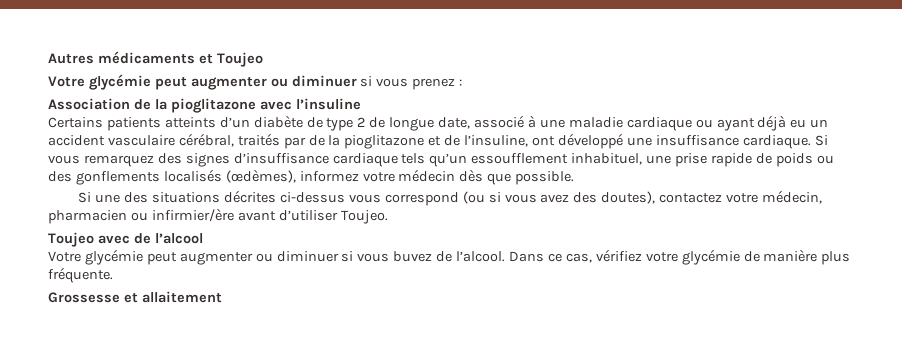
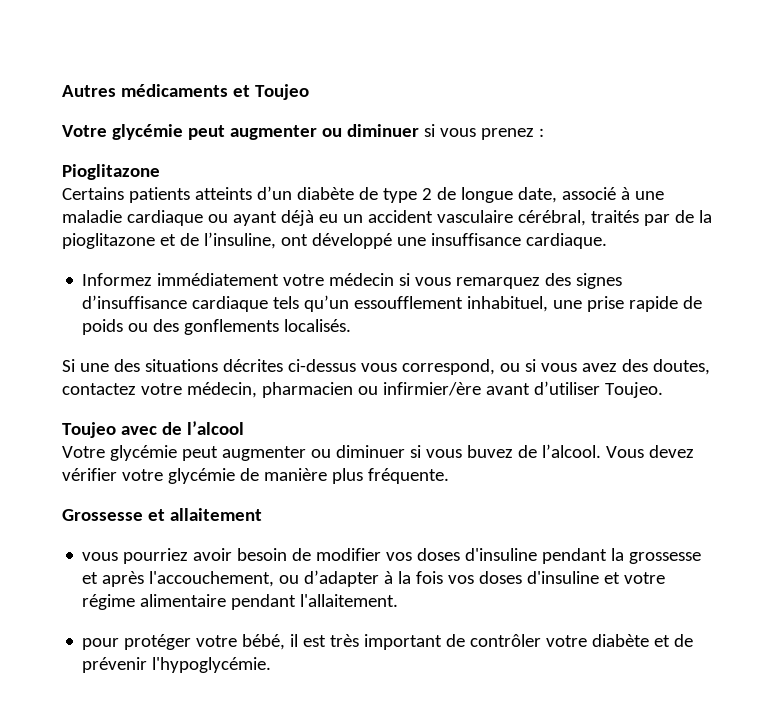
[48,98,361,113] Association de la pioglitazone avec l’insuline -> [62,164,160,180] Pioglitazone
[814,135,828,146] Si -> [82,273,411,286] // Informez immédiatement votre médecin si
[163,169,575,185] localisés (œdèmes), informez votre médecin dès que possible. -> [284,319,352,332] localisés.
[384,191,485,206] correspond (ou -> [401,359,520,375] correspond, ou
[601,191,656,204] doutes), -> [652,359,710,375] doutes,
[509,249,642,263] Dans ce cas, vérifiez -> [605,445,694,458] [62,468,117,481] Vous devez vérifier
(222, 297) none -> [82,548,702,564] [82,570,666,587] [82,594,399,610] [82,634,694,650] [82,657,272,673] // vous pourriez avoir besoin de modifier vos doses d'insuline pendant la grossesse et après l'accouchement, ou d’adapter à la fois vos doses d'insuline et votre régime alimentaire pendant l'allaitement. // pour protéger votre bébé, il est très important de contrôler votre diabète et de prévenir l'hypoglycémie.

